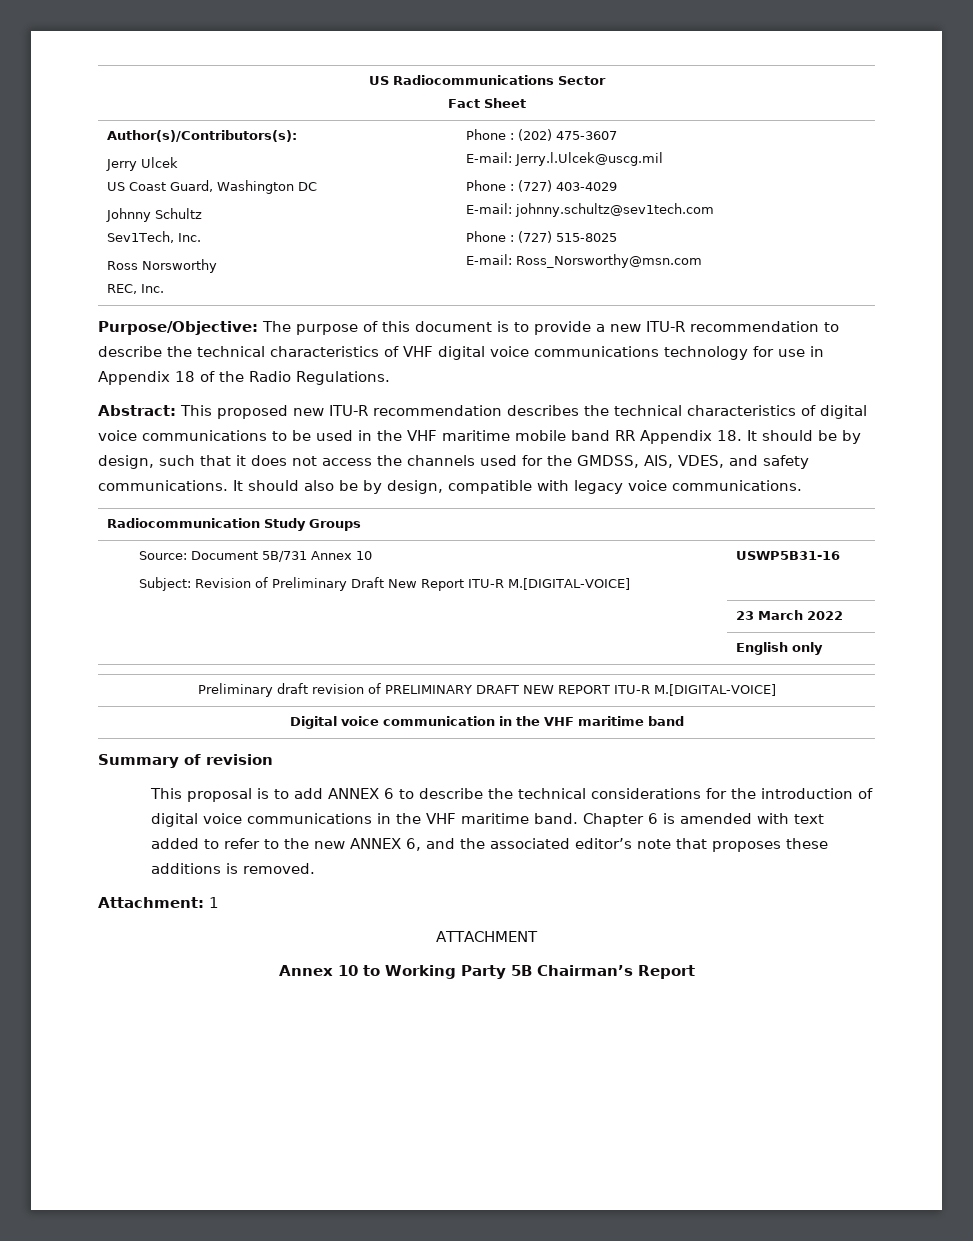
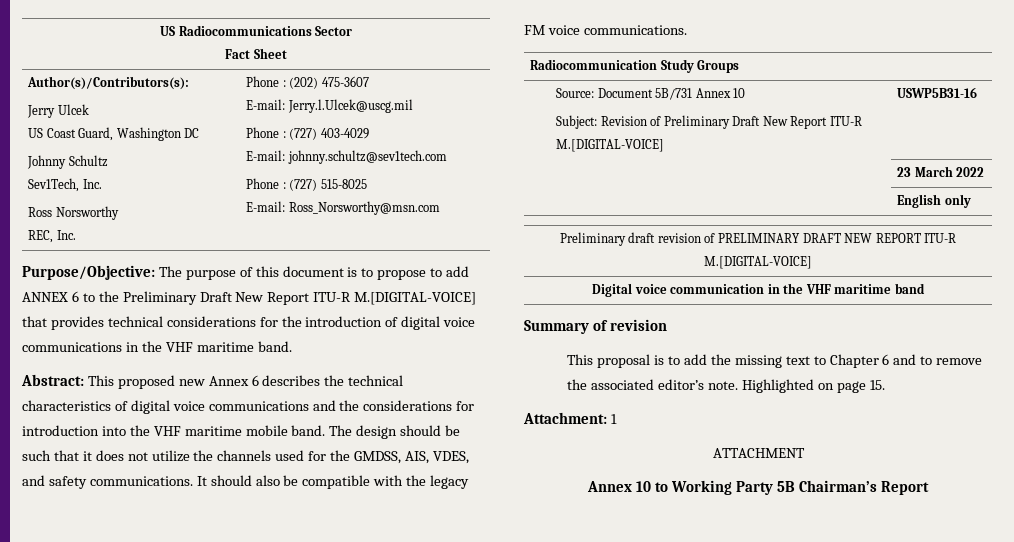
[534,321,839,335] [98,346,824,360] [98,371,390,385] provide a new ITU-R recommendation to describe the technical characteristics of VHF digital voice communications technology for use in Appendix 18 of the Radio Regulations. -> [377,266,470,280] [22,291,477,305] [22,316,476,330] [22,341,292,352] propose to add ANNEX 6 to the Preliminary Draft New Report ITU-R M.[DIGITAL-VOICE] that provides technical considerations for the introduction of digital voice communications in the VHF maritime band.
[329,405,502,416] ITU-R recommendation -> [208,375,259,386] Annex 6
[272,430,861,444] [98,455,154,469] to be used in the VHF maritime mobile band RR Appendix 18. It should be by design, -> [312,400,475,411] [22,425,461,439] and the considerations for introduction into the VHF maritime mobile band. The design should be
[322,458,372,466] access -> [151,450,190,462] utilize
[363,480,623,494] by design, compatible with legacy -> [302,475,470,489] [524,25,545,35] compatible with the legacy FM
[327,788,873,799] [150,813,824,827] [150,838,828,852] [150,863,315,874] ANNEX 6 to describe the technical considerations for the introduction of digital voice communications in the VHF maritime band. Chapter 6 is amended with text added to refer to the new ANNEX 6, and the associated editor’s note that proposes these additions is removed. -> [710,354,983,368] [567,379,885,393] the missing text to Chapter 6 and to remove the associated editor’s note. Highlighted on page 15.

